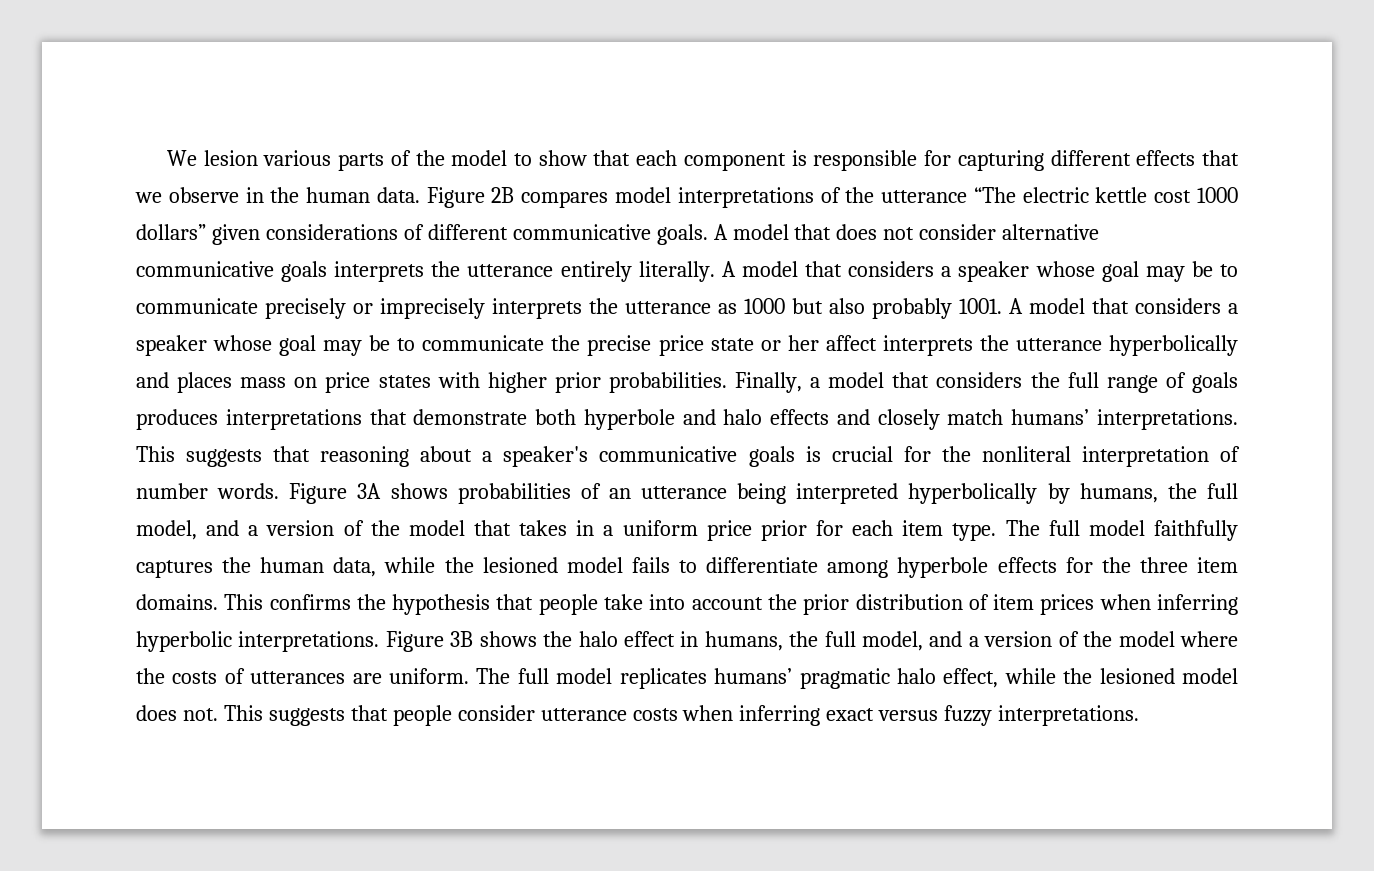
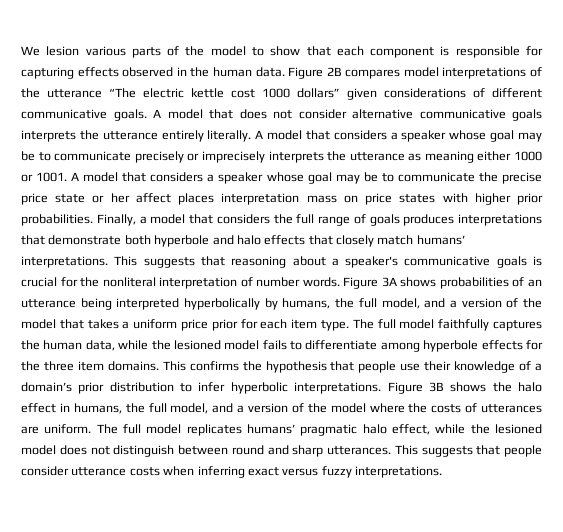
[1050,150,1240,166] [135,187,239,203] different effects that we observe -> [77,67,174,77] effects observed
[744,298,952,319] 1000 but also probably -> [424,151,542,163] [21,174,33,182] meaning either 1000 or
[882,335,1238,356] [136,372,233,393] interprets the utterance hyperbolically and places -> [178,193,300,205] places interpretation
[836,409,870,425] and -> [308,235,333,245] that
[576,520,595,536] in -> (119, 324) none
[604,594,1238,615] take into account the prior distribution of item prices when inferring -> [400,361,542,373] [21,382,226,394] use their knowledge of a domain’s prior distribution to infer
[182,708,218,721] not. -> [90,445,391,457] not distinguish between round and sharp utterances.

